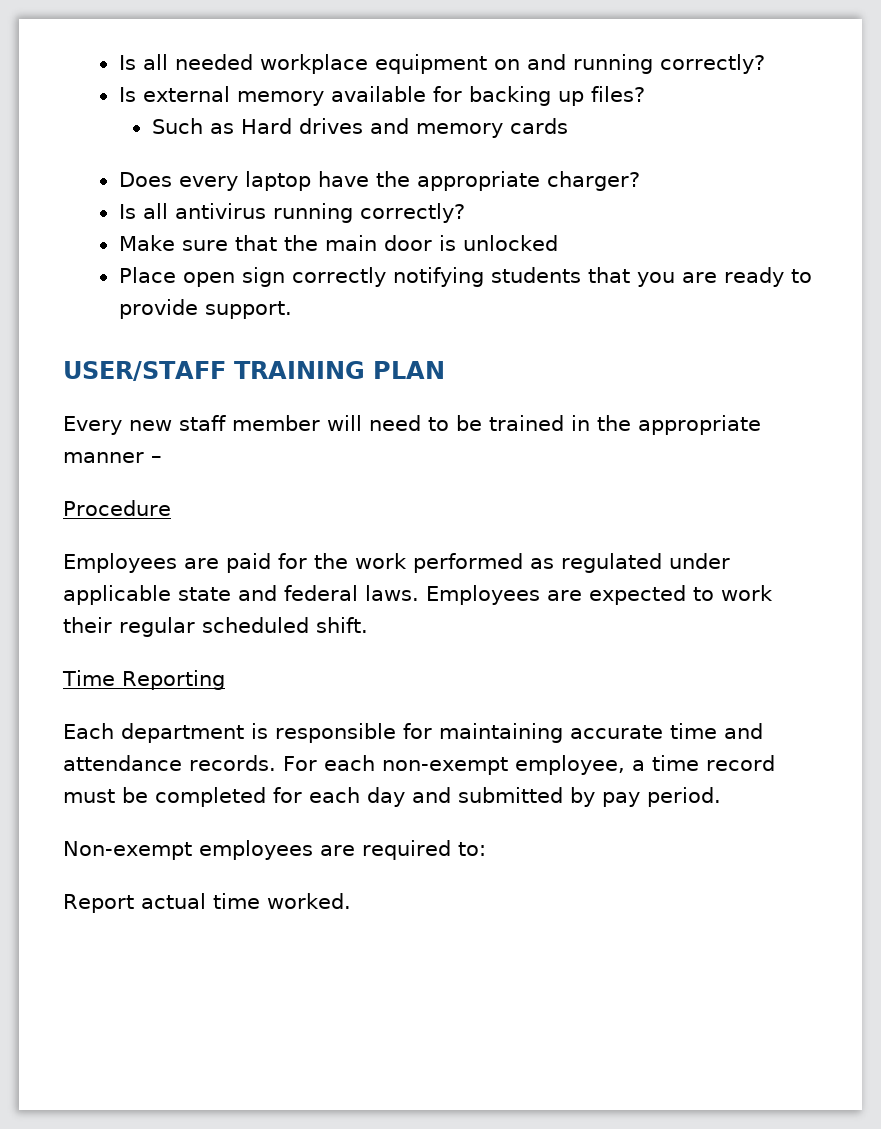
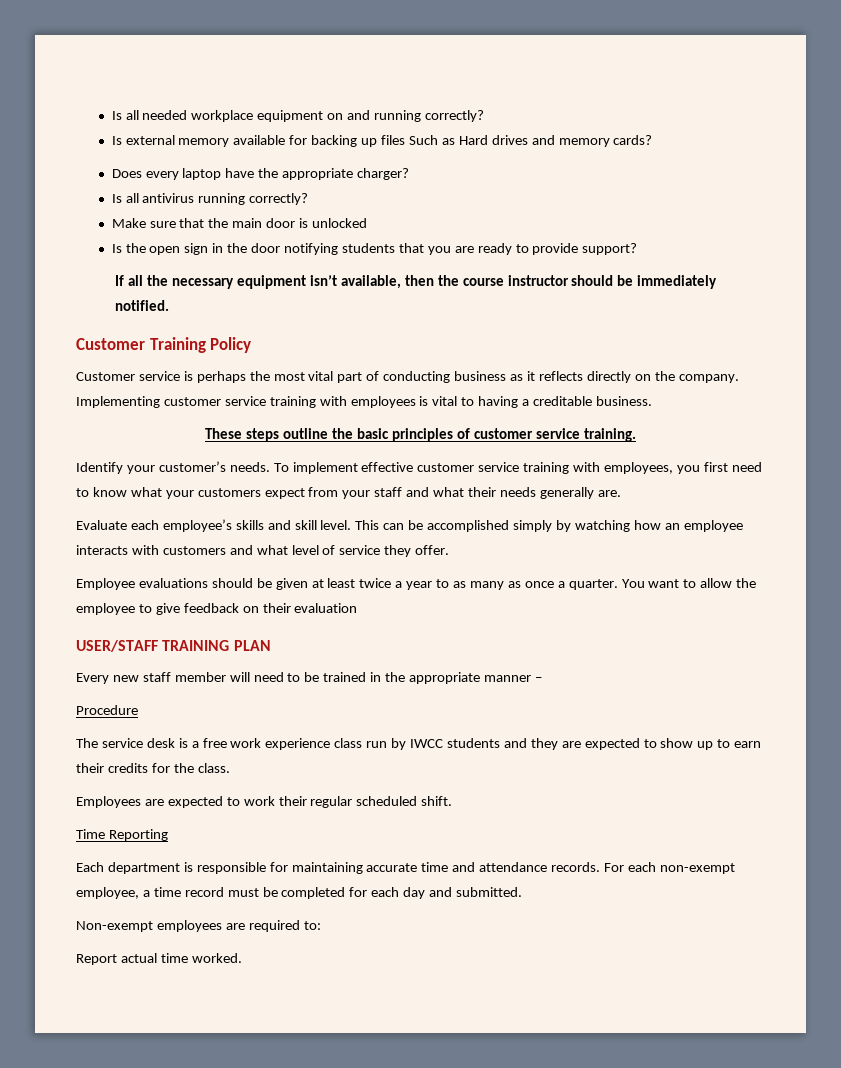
[590,86,645,102] files? // -> [381,135,406,145] files
[509,118,568,134] cards -> [613,135,653,145] cards?
[118,267,386,287] Place open sign correctly -> [111,243,281,255] Is the open sign in the door
[204,301,292,319] support. -> [582,243,638,255] [115,275,718,289] [115,300,170,311] [76,337,252,353] [76,371,739,383] [76,396,652,408] [205,428,636,442] [76,461,762,474] [76,487,621,499] [76,519,743,532] [76,545,450,557] [76,578,757,590] [76,603,358,615] support? // If all the necessary equipment isn’t available, then the course instructor should be immediately notified. // Customer Training Policy // Customer service is perhaps the most vital part of conducting business as it reflects directly on the company. Implementing customer service training with employees is vital to having a creditable business. // These steps outline the basic principles of customer service training. // Identify your customer’s needs. To implement effective customer service training with employees, you first need to know what your customers expect from your staff and what their needs generally are. // Evaluate each employee’s skills and skill level. This can be accomplished simply by watching how an employee interacts with customers and what level of service they offer. // Employee evaluations should be given at least twice a year to as many as once a quarter. You want to allow the employee to give feedback on their evaluation
[63,553,730,573] [63,585,419,605] Employees are paid for the work performed as regulated under applicable state and federal laws. -> [76,738,762,750] [76,763,230,773] The service desk is a free work experience class run by IWCC students and they are expected to show up to earn their credits for the class. //
[458,787,721,807] submitted by pay period. -> [456,887,523,897] submitted.

